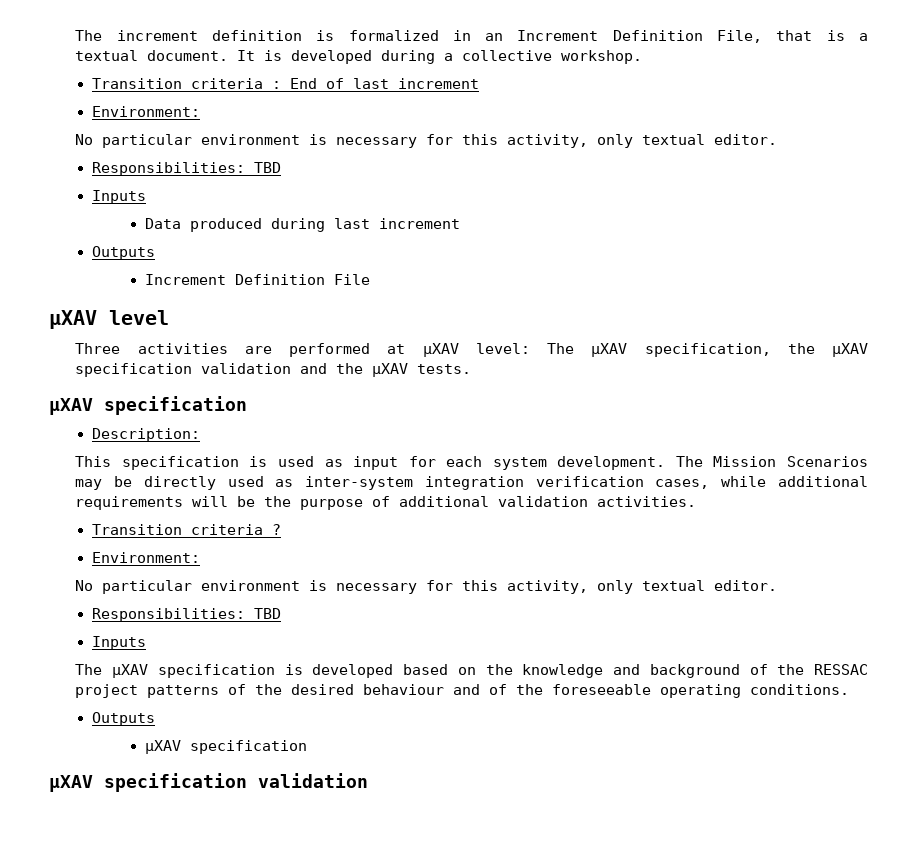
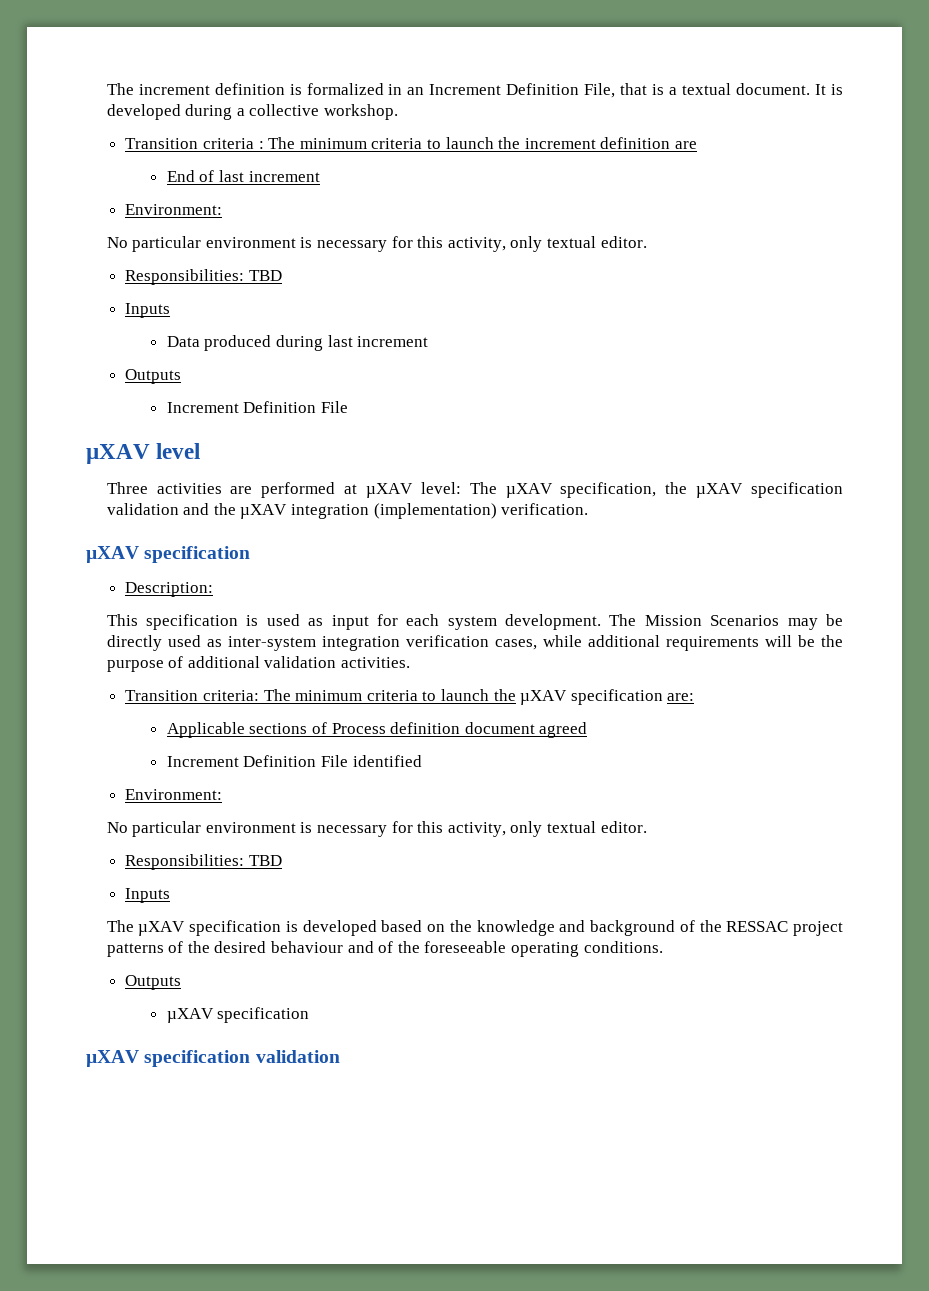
(281, 85) none -> [268,137,697,149] The minimum criteria to launch the increment definition are //
[417,364,472,374] tests. -> [291,503,589,519] integration (implementation) verification.
[190,524,281,535] criteria ? -> [202,689,695,705] [166,722,588,738] [166,755,422,767] criteria: The minimum criteria to launch the µXAV specification are: // Applicable sections of Process definition document agreed // Increment Definition File identified

